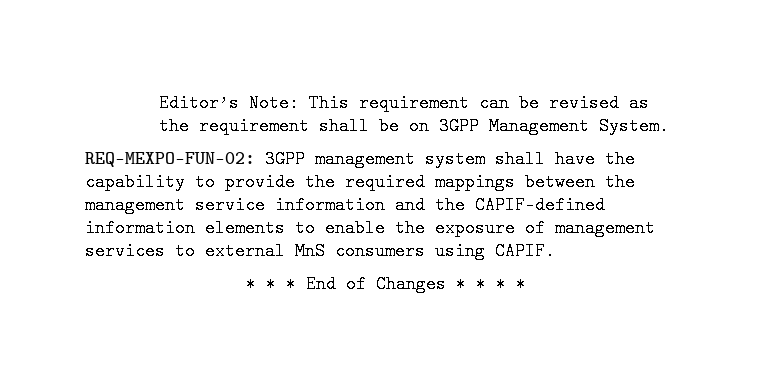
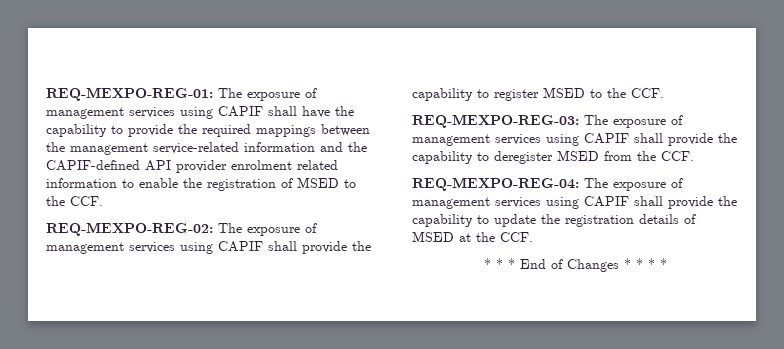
[159,94,650,112] [159,117,670,135] [85,150,485,168] Editor’s Note: This requirement can be revised as the requirement shall be on 3GPP Management System. // REQ-MEXPO-FUN-02: 3GPP management system -> [46,87,317,101] [46,106,263,119] REQ-MEXPO-REG-01: The exposure of management services using CAPIF
[195,196,265,214] service -> [153,142,239,154] service-related
[85,219,655,237] [85,242,555,260] information elements to enable the exposure of management services to external MnS consumers using CAPIF. -> [145,160,338,173] [46,177,356,191] [46,196,103,206] [46,222,317,236] [46,241,371,254] [412,87,664,101] [412,114,683,128] [412,133,737,146] [412,150,694,164] [412,177,683,191] [412,196,737,209] [412,214,696,227] [412,231,533,242] API provider enrolment related information to enable the registration of MSED to the CCF. // REQ-MEXPO-REG-02: The exposure of management services using CAPIF shall provide the capability to register MSED to the CCF. // REQ-MEXPO-REG-03: The exposure of management services using CAPIF shall provide the capability to deregister MSED from the CCF. // REQ-MEXPO-REG-04: The exposure of management services using CAPIF shall provide the capability to update the registration details of MSED at the CCF.

